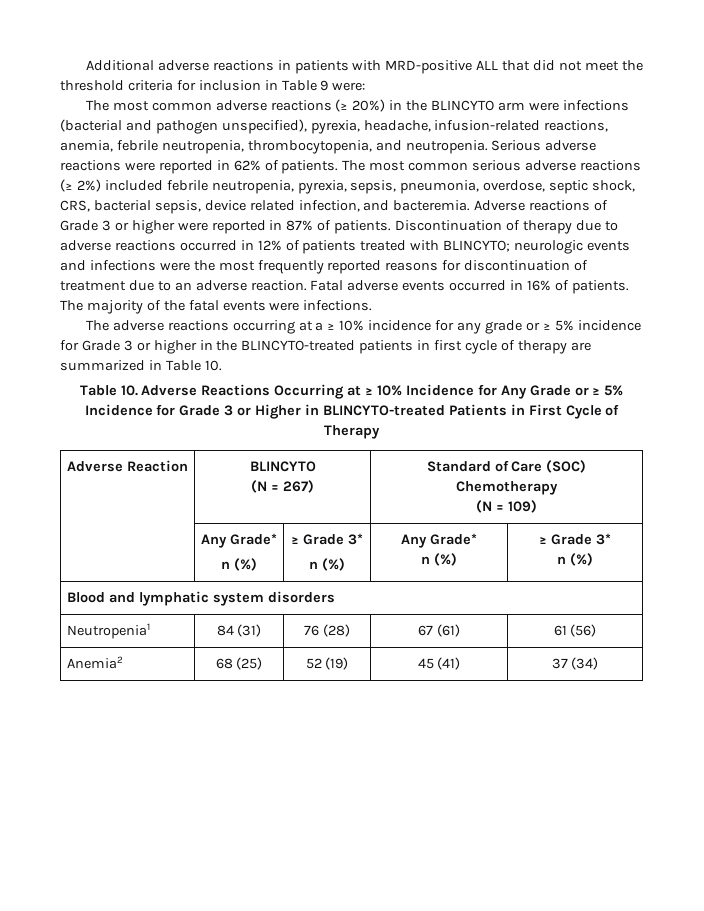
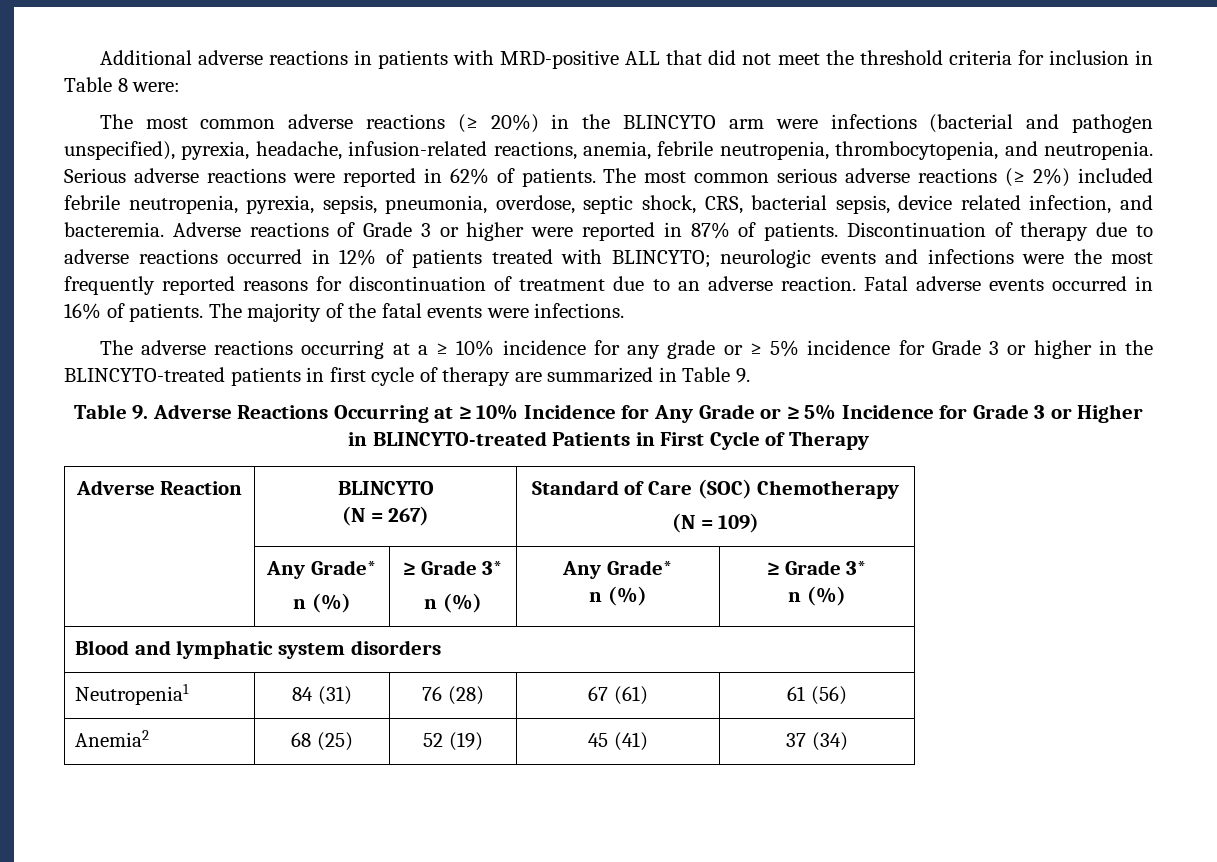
[320,80,329,91] 9 -> [117,78,128,92] 8
[204,360,222,371] [79,385,138,396] 10. // Table 10. -> [735,368,750,383] [73,404,149,420] 9. // Table 9.

